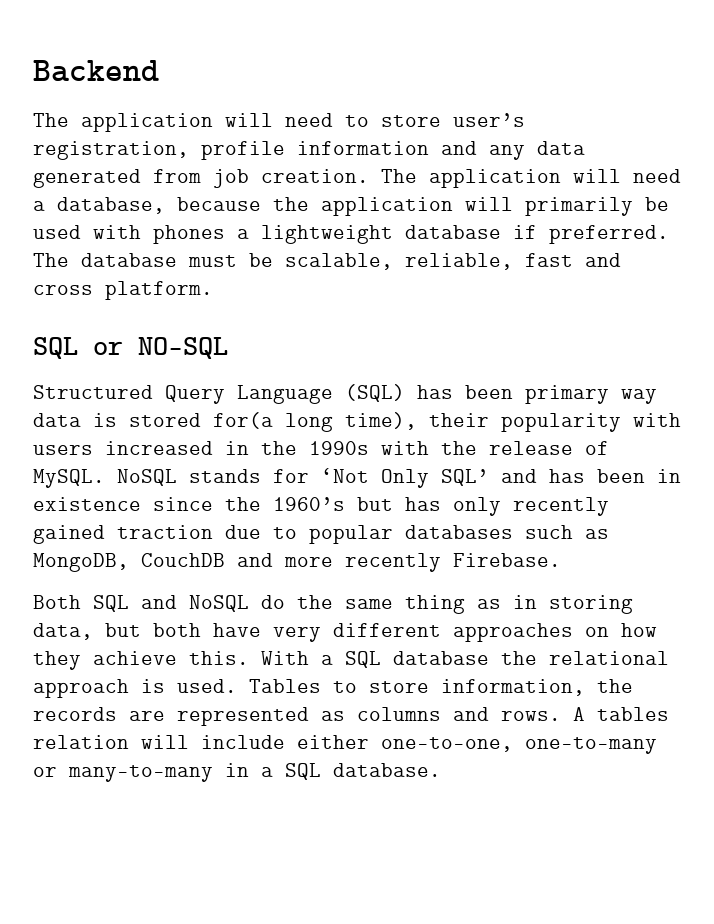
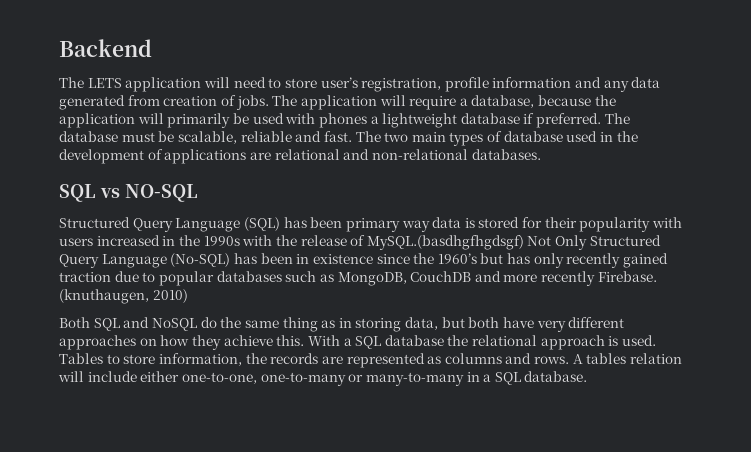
(69, 120) none -> [87,78,122,88] LETS
[213,169,681,188] job creation. The application will need -> [163,95,457,110] creation of jobs. The application will require
[405,253,621,270] [33,281,213,300] [33,337,123,359] reliable, fast and cross platform. // SQL or -> [240,131,638,146] [59,149,541,164] [59,184,120,202] reliable and fast. The two main types of database used in the development of applications are relational and non-relational databases. // SQL vs
[213,412,417,432] for(a long time), -> [522,217,543,228] for
[33,468,537,488] MySQL. NoSQL stands for ‘Not Only SQL’ and -> [366,235,661,250] [59,253,231,268] MySQL.(basdhgfhgdsgf) Not Only Structured Query Language (No-SQL)
(561, 560) none -> [59,289,188,304] (knuthaugen, 2010)

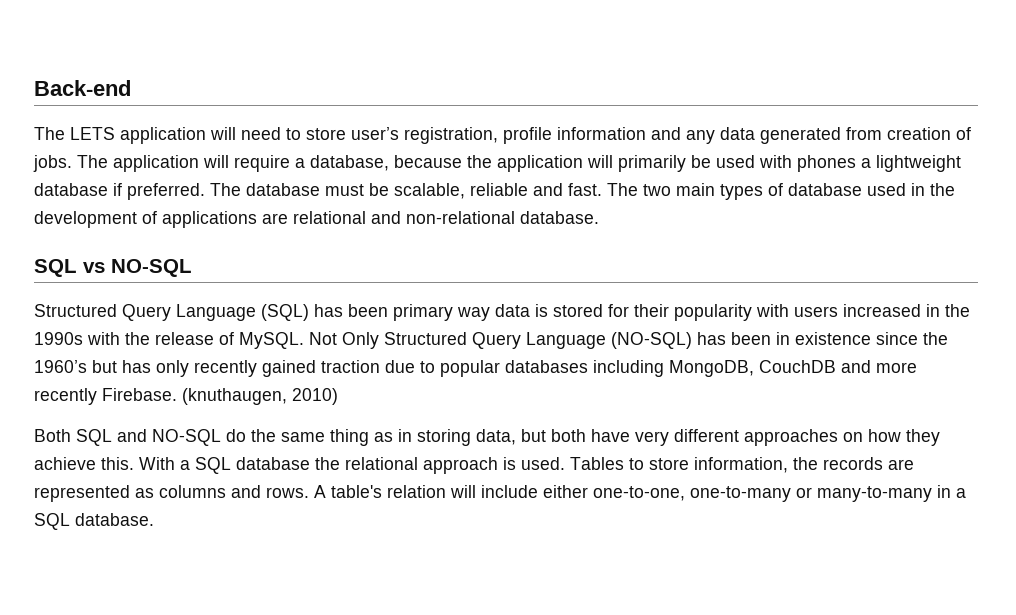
[59,39,152,57] Backend -> [34,80,131,96] Back-end
[471,149,541,160] databases. -> [520,211,599,224] database.
[366,235,524,250] MySQL.(basdhgfhgdsgf) -> [239,332,304,349] MySQL.
[170,253,231,267] (No-SQL) -> [611,332,692,349] (NO-SQL)
[285,271,334,282] such as -> [593,360,664,377] including
[151,318,197,331] NoSQL -> [152,429,221,446] NO-SQL
[586,353,627,364] tables -> [331,485,382,498] table's

